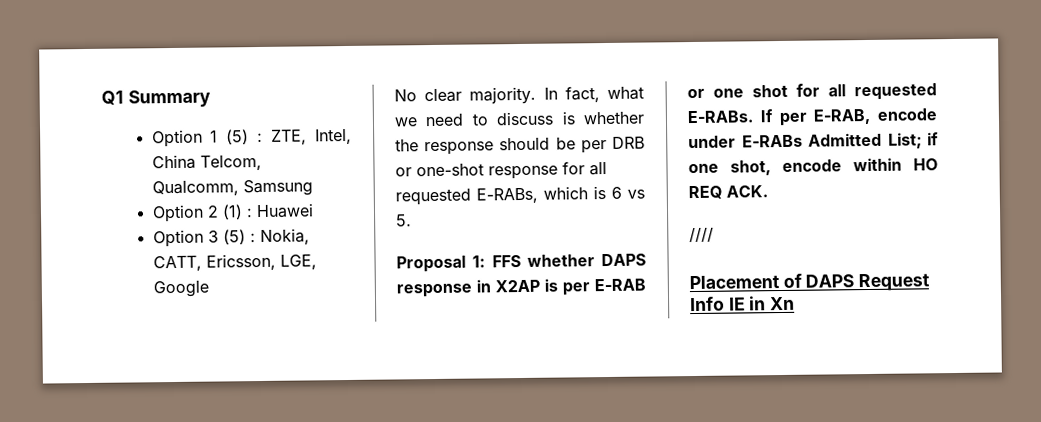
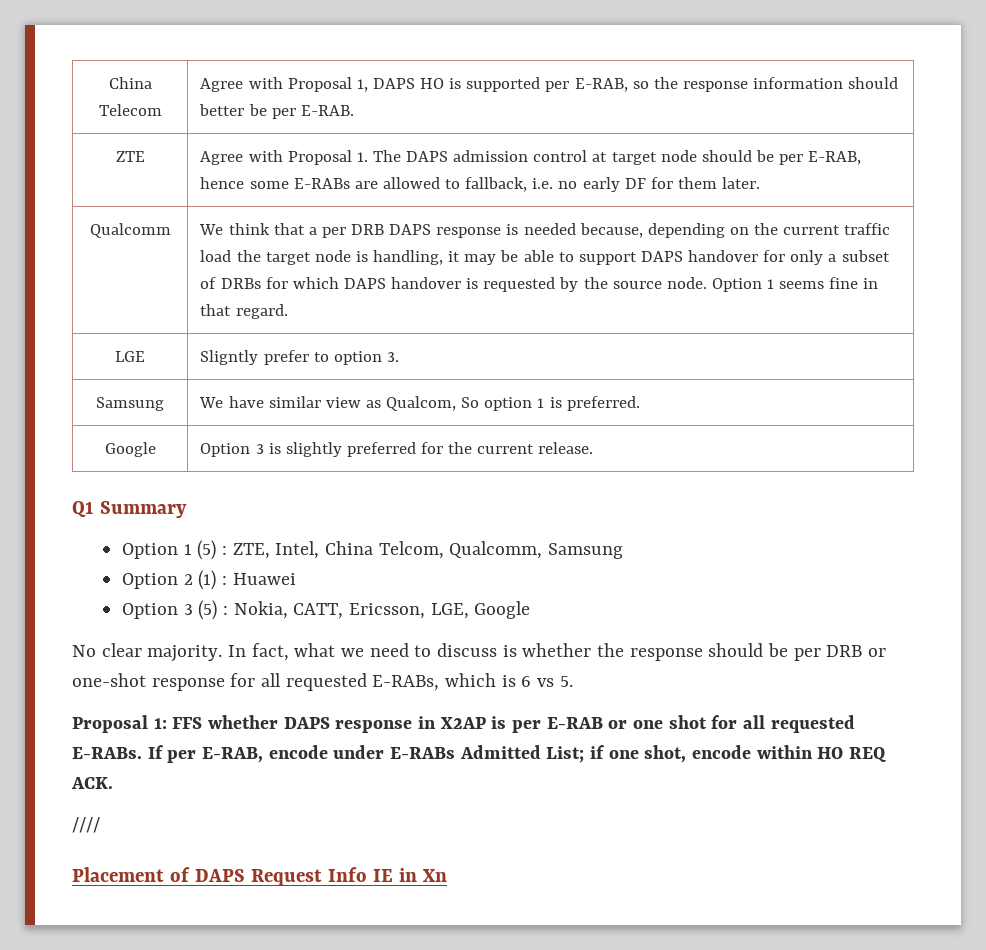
(101, 97) none -> [108,77,152,89] [98,104,162,116] [200,77,899,92] [199,104,354,119] [115,151,145,162] [200,150,862,165] [200,177,761,192] [89,223,171,238] [199,223,891,238] [200,250,890,265] [200,277,879,292] [200,304,288,319] [115,351,145,362] [200,350,399,365] [96,397,164,411] [199,396,640,411] [104,442,156,457] [200,442,594,457] China Telecom | Agree with Proposal 1, DAPS HO is supported per E-RAB, so the response information should better be per E-RAB. // ZTE | Agree with Proposal 1. The DAPS admission control at target node should be per E-RAB, hence some E-RABs are allowed to fallback, i.e. no early DF for them later. // Qualcomm | We think that a per DRB DAPS response is needed because, depending on the current traffic load the target node is handling, it may be able to support DAPS handover for only a subset of DRBs for which DAPS handover is requested by the source node. Option 1 seems fine in that regard. // LGE | Sligntly prefer to option 3. // Samsung | We have similar view as Qualcom, So option 1 is preferred. // Google | Option 3 is slightly preferred for the current release. //

